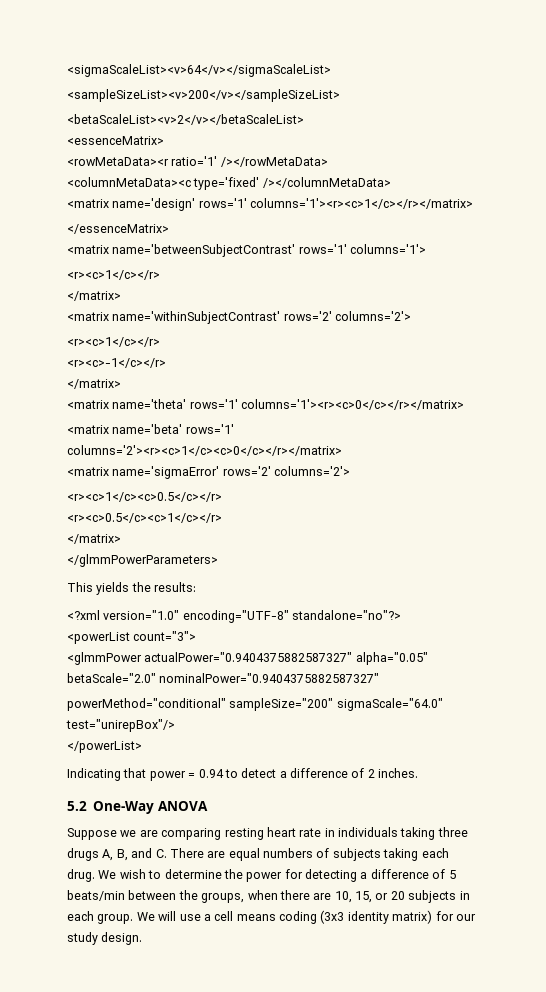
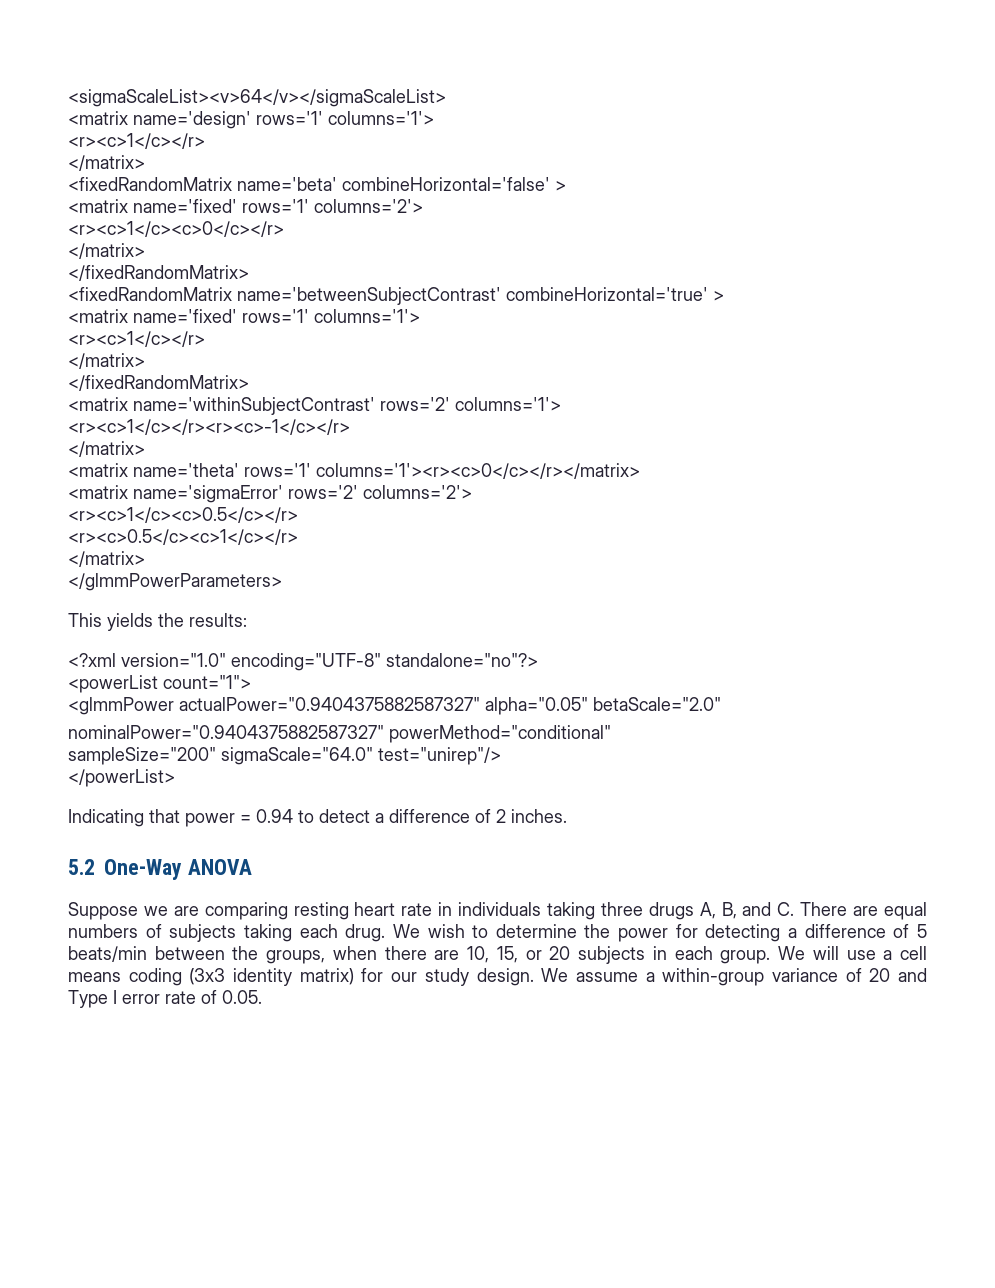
[67,89,340,102] [67,114,304,125] [67,136,164,145] [67,156,328,167] [67,177,391,190] [67,198,474,211] [67,224,169,234] [67,244,427,257] [67,270,160,280] [67,291,121,301] <sampleSizeList><v>200</v></sampleSizeList> // <betaScaleList><v>2</v></betaScaleList> // <essenceMatrix> // <rowMetaData><r ratio='1' /></rowMetaData> // <columnMetaData><c type='fixed' /></columnMetaData> // <matrix name='design' rows='1' columns='1'><r><c>1</c></r></matrix> // </essenceMatrix> // <matrix name='betweenSubjectContrast' rows='1' columns='1'> // <r><c>1</c></r> // </matrix> -> [68,111,434,129] [68,133,205,149] [68,155,145,171] [68,177,566,191] [68,199,423,213] [68,221,284,237] [68,243,145,259] [68,265,249,281] [68,287,724,305] [68,309,420,323] [68,331,205,347] [68,353,145,369] [68,375,249,391] <matrix name='design' rows='1' columns='1'> // <r><c>1</c></r> // </matrix> // <fixedRandomMatrix name='beta' combineHorizontal='false' > // <matrix name='fixed' rows='1' columns='2'> // <r><c>1</c><c>0</c></r> // </matrix> // </fixedRandomMatrix> // <fixedRandomMatrix name='betweenSubjectContrast' combineHorizontal='true' > // <matrix name='fixed' rows='1' columns='1'> // <r><c>1</c></r> // </matrix> // </fixedRandomMatrix>
[335,311,412,321] [67,337,160,347] [67,358,166,368] columns='2'> // <r><c>1</c></r> // <r><c>-1</c></r> -> [455,397,561,411] [68,419,350,435] columns='1'> // <r><c>1</c></r><r><c>-1</c></r>
[67,424,234,434] [67,445,342,456] // <matrix name='beta' rows='1' columns='2'><r><c>1</c><c>0</c></r></matrix> -> (640, 471) none
[133,631,197,641] count="3"> -> [163,675,251,689] count="1">
(156, 678) none -> (721, 704) //
[67,698,226,711] // powerMethod="conditional" -> [389,725,611,743] powerMethod="conditional" //
[66,719,175,732] test="unirepBox"/> -> [378,747,501,765] test="unirep"/>
(143, 938) none -> [541,968,927,986] [68,990,262,1008] We assume a within-group variance of 20 and Type I error rate of 0.05.

